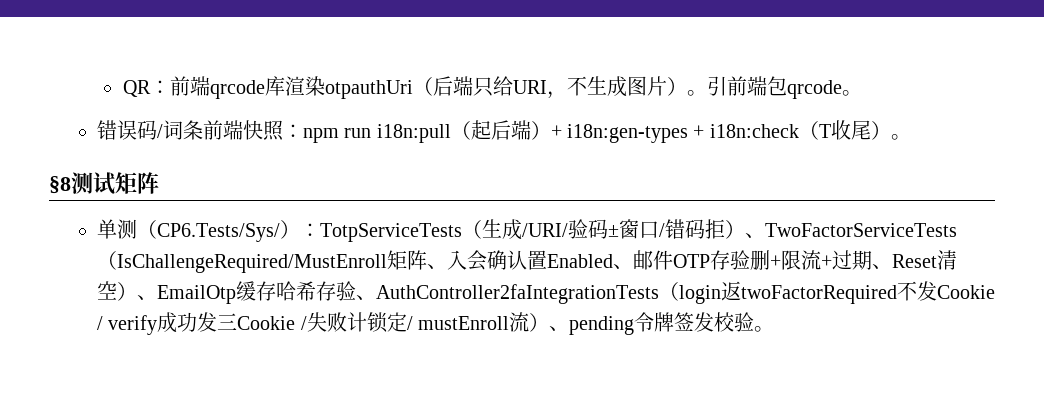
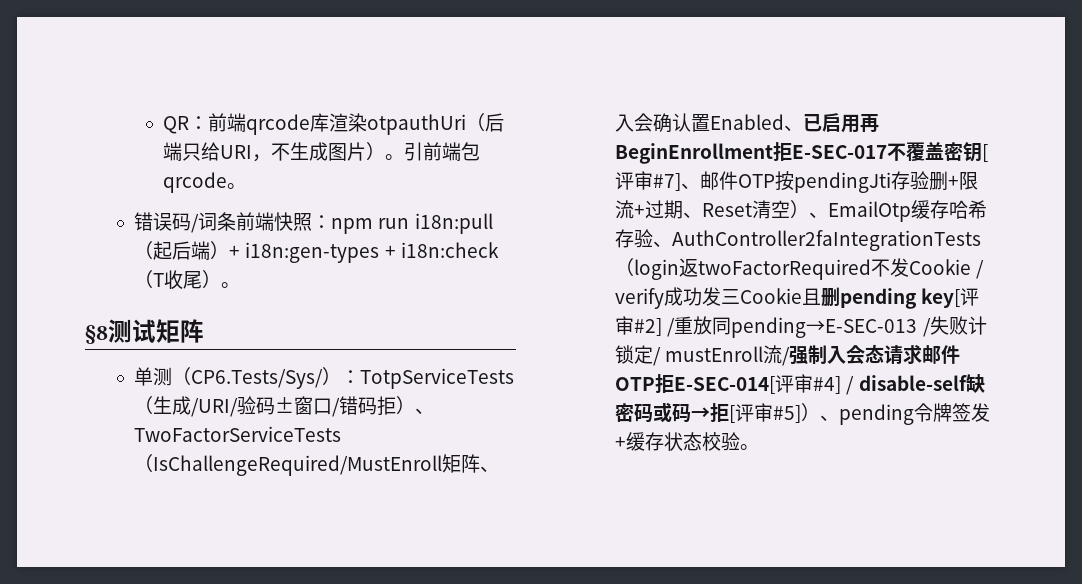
[632,250,710,270] 邮件OTP -> [803,113,880,133] [615,142,989,164] [615,171,892,193] 已启用再BeginEnrollment拒E-SEC-017不覆盖密钥[评审#7]、邮件OTP按pendingJti
(296, 323) none -> [802,287,980,309] [615,316,918,338] 且删pending key[评审#2] /重放同pending→E-SEC-013
(529, 322) none -> [782,344,961,366] [615,374,985,395] [615,402,802,423] /强制入会态请求邮件OTP拒E-SEC-014[评审#4] / disable-self缺密码或码→拒[评审#5]
(714, 322) none -> [615,432,703,451] +缓存状态

